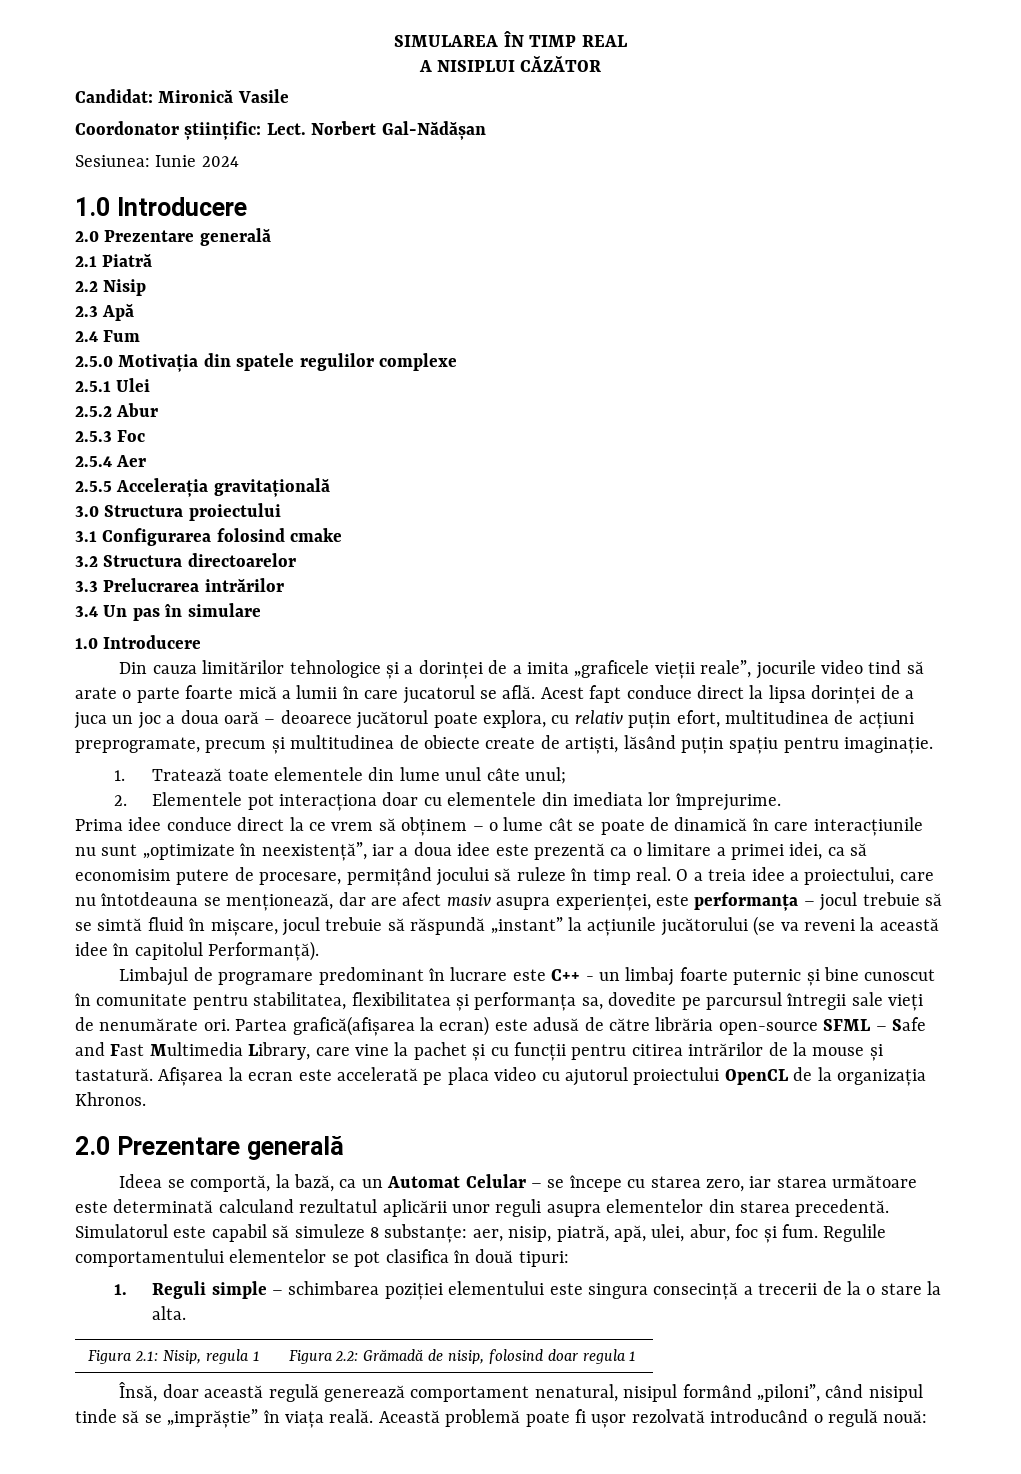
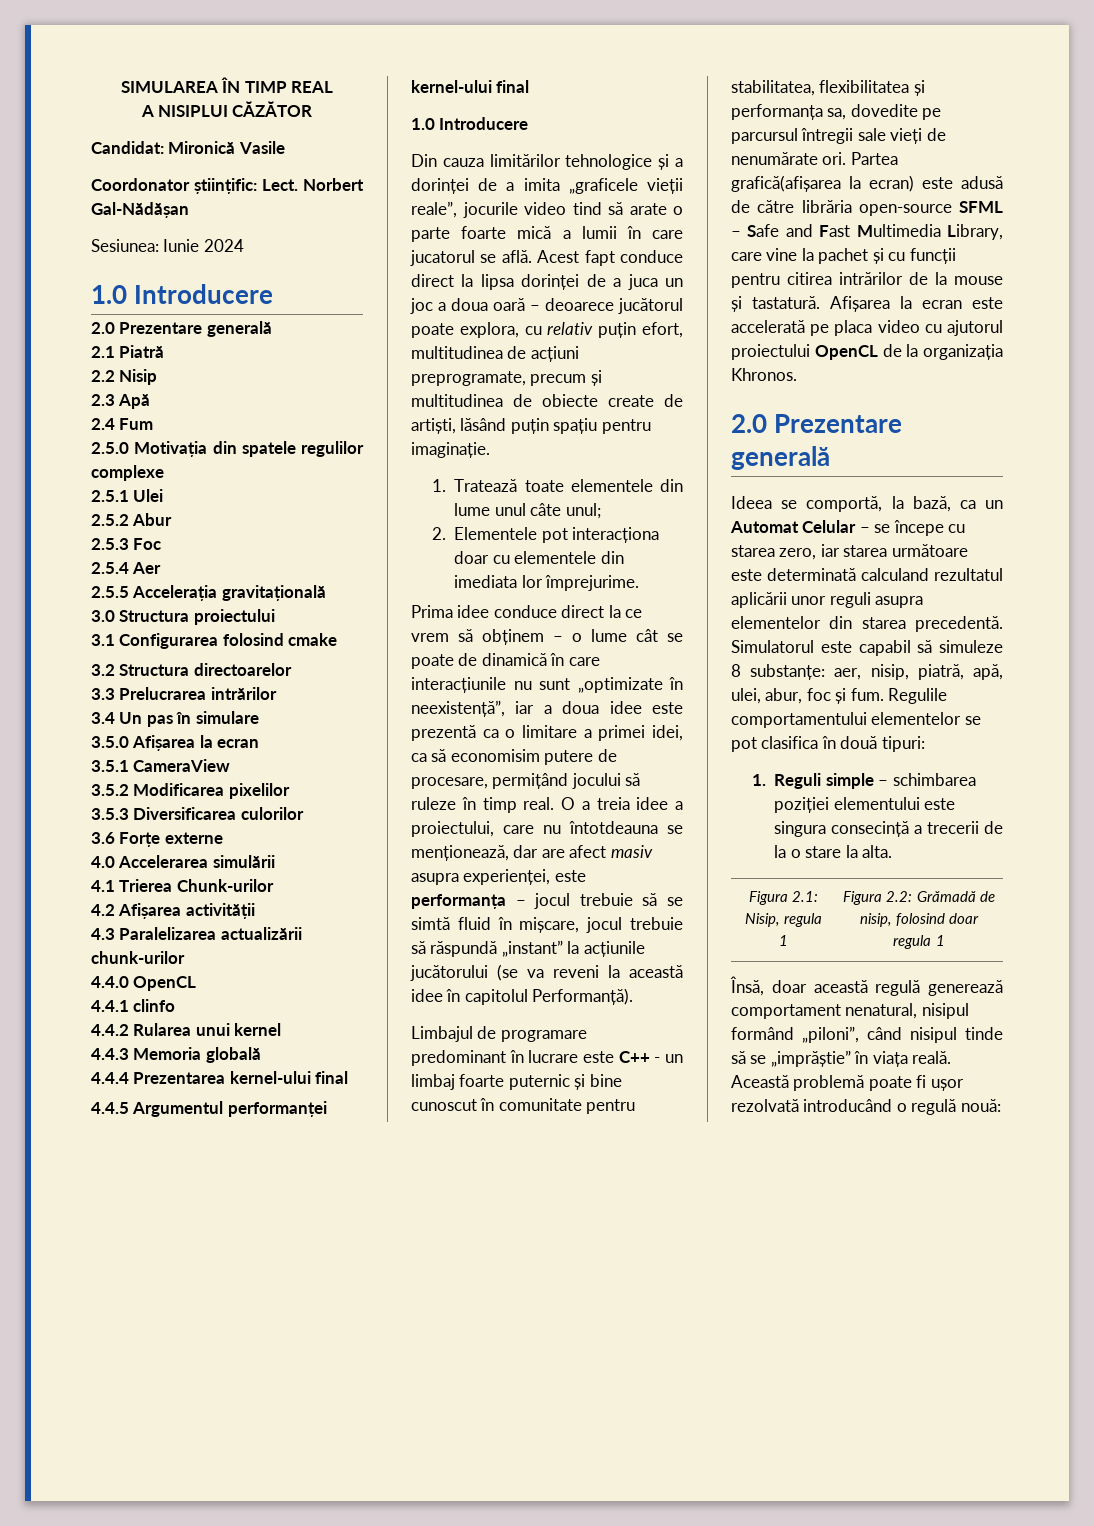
(261, 610) none -> [91,735,260,751] [91,759,231,772] [91,783,290,799] [91,807,304,820] [91,832,223,847] [91,855,275,868] [91,879,274,892] [91,903,255,919] [91,927,302,940] [91,951,185,964] [91,976,197,991] [91,999,176,1012] [91,1023,282,1036] [91,1047,261,1063] [91,1071,349,1084] [91,1101,327,1117] [411,80,530,93] // 3.5.0 Afișarea la ecran // 3.5.1 CameraView // 3.5.2 Modificarea pixelilor // 3.5.3 Diversificarea culorilor // 3.6 Forțe externe // 4.0 Accelerarea simulării // 4.1 Trierea Chunk-urilor // 4.2 Afișarea activității // 4.3 Paralelizarea actualizării chunk-urilor // 4.4.0 OpenCL // 4.4.1 clinfo // 4.4.2 Rularea unui kernel // 4.4.3 Memoria globală // 4.4.4 Prezentarea kernel-ului final // 4.4.5 Argumentul performanței kernel-ului final

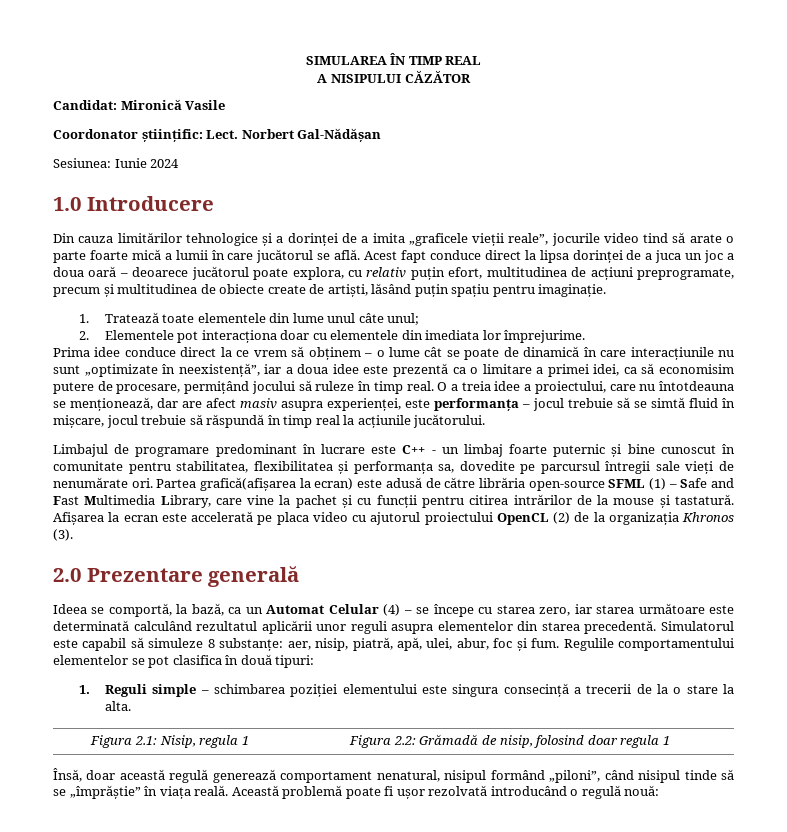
[158,105,228,117] NISIPLUI -> [331,74,401,83] NISIPULUI
[91,321,272,337] [91,345,165,358] [91,369,158,385] [91,394,151,409] [91,418,154,430] [91,441,364,457] [91,465,164,481] [91,489,164,502] [91,513,173,526] [91,538,162,550] [91,562,162,574] [91,585,326,601] [91,609,275,625] [91,633,338,649] [91,663,292,676] [91,687,277,700] [91,711,259,727] [91,735,260,751] [91,759,231,772] [91,783,290,799] [91,807,304,820] [91,832,223,847] [91,855,275,868] [91,879,274,892] [91,903,255,919] [91,927,302,940] [91,951,185,964] [91,976,197,991] [91,999,176,1012] [91,1023,282,1036] [91,1047,261,1063] [91,1071,349,1084] [91,1101,327,1117] [411,80,530,93] [411,117,529,130] // 2.0 Prezentare generală // 2.1 Piatră // 2.2 Nisip // 2.3 Apă // 2.4 Fum // 2.5.0 Motivația din spatele regulilor complexe // 2.5.1 Ulei // 2.5.2 Abur // 2.5.3 Foc // 2.5.4 Aer // 2.5.5 Accelerația gravitațională // 3.0 Structura proiectului // 3.1 Configurarea folosind cmake // 3.2 Structura directoarelor // 3.3 Prelucrarea intrărilor // 3.4 Un pas în simulare // 3.5.0 Afișarea la ecran // 3.5.1 CameraView // 3.5.2 Modificarea pixelilor // 3.5.3 Diversificarea culorilor // 3.6 Forțe externe // 4.0 Accelerarea simulării // 4.1 Trierea Chunk-urilor // 4.2 Afișarea activității // 4.3 Paralelizarea actualizării chunk-urilor // 4.4.0 OpenCL // 4.4.1 clinfo // 4.4.2 Rularea unui kernel // 4.4.3 Memoria globală // 4.4.4 Prezentarea kernel-ului final // 4.4.5 Argumentul performanței kernel-ului final // 1.0 Introducere -> (214, 203) none
[410,250,475,266] jucatorul -> [256,249,314,263] jucătorul
[501,940,645,957] [410,964,683,981] [411,988,634,1005] „instant” la acțiunile jucătorului (se va reveni la această idee în capitolul Performanță). -> [267,414,486,428] în timp real la acțiunile jucătorului.
(1003, 207) none -> [648,478,666,490] (1)
(878, 352) none -> [553,512,570,524] (2)
[731,368,797,381] Khronos. -> [682,512,734,522] [53,529,73,541] Khronos (3).
(857, 526) none -> [383,604,401,616] (4)
[861,568,929,581] calculand -> [133,621,192,631] calculând
[770,1050,851,1067] „imprăștie” -> [69,785,141,799] „împrăștie”

